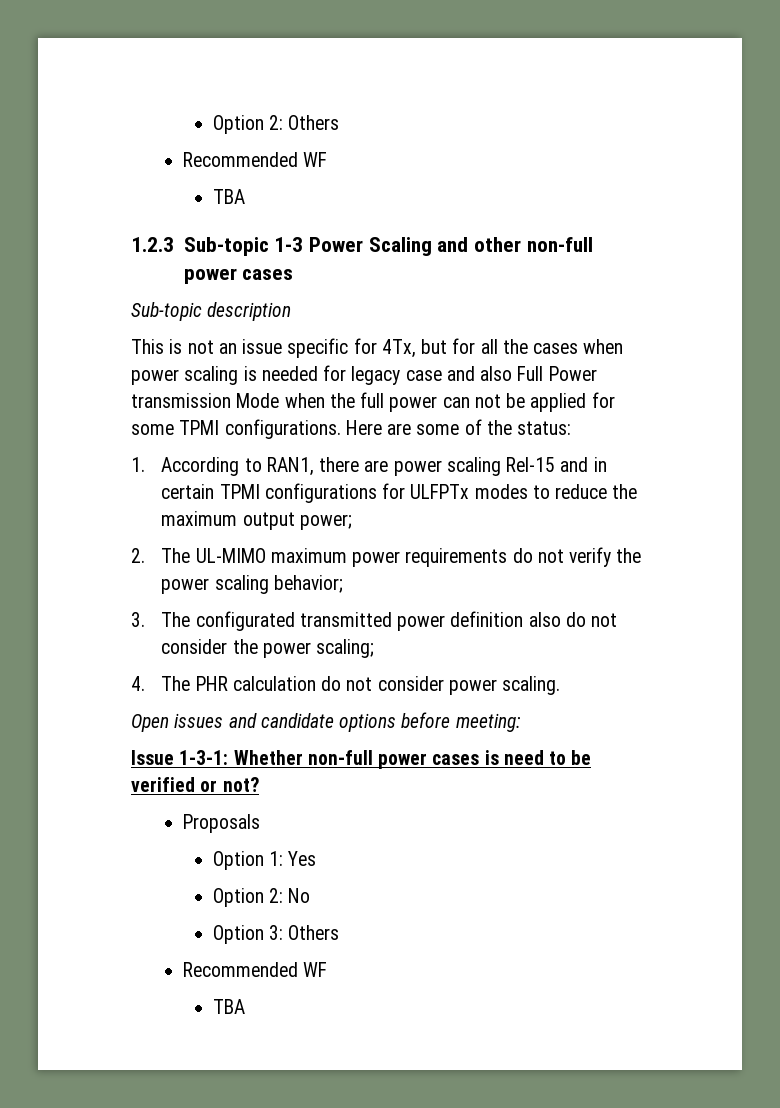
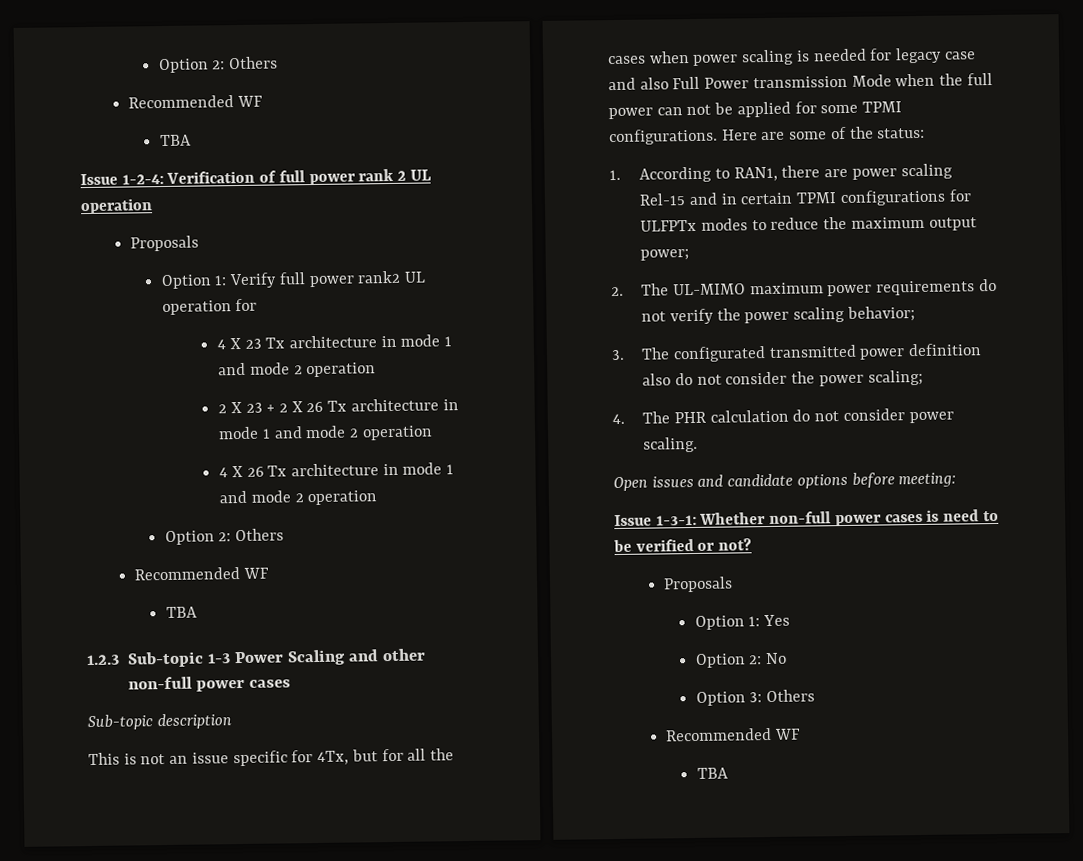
[212,115,340,134] [182,152,327,167] [212,189,245,204] Option 2: Others // Recommended WF // TBA -> [158,56,279,74] [128,95,264,109] [159,134,192,147] [80,168,431,186] [80,198,153,215] [130,235,200,252] [160,270,427,290] [161,298,258,316] [217,334,453,350] [218,362,377,378] [218,398,459,414] [218,425,433,441] [219,462,455,478] [219,490,378,506] [164,528,285,546] [134,567,270,581] [165,606,198,619] Option 2: Others // Recommended WF // TBA // Issue 1-2-4: Verification of full power rank 2 UL operation // Proposals // Option 1: Verify full power rank2 UL operation for // 4 X 23 Tx architecture in mode 1 and mode 2 operation // 2 X 23 + 2 X 26 Tx architecture in mode 1 and mode 2 operation // 4 X 26 Tx architecture in mode 1 and mode 2 operation // Option 2: Others // Recommended WF // TBA

